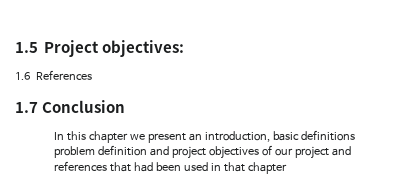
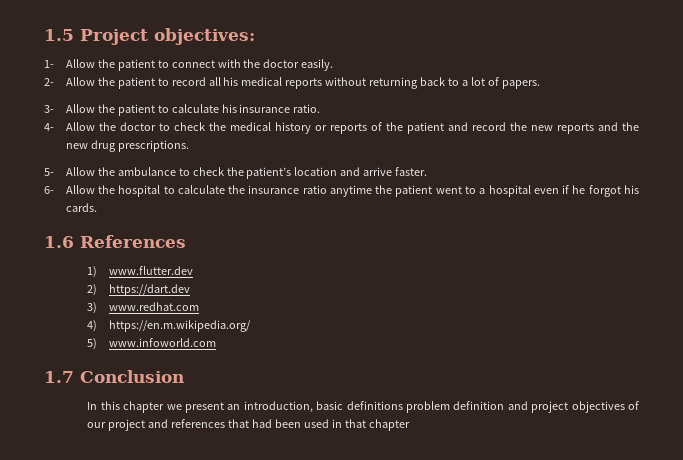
[15,70,92,80] 1.6 References -> [44,59,334,71] [44,77,541,89] [44,104,321,116] [44,122,640,134] [65,140,189,152] [44,167,428,179] [44,185,640,197] [65,203,97,212] [44,235,186,248] [87,266,193,278] [87,284,190,296] [87,302,199,314] [87,320,251,332] [87,338,216,350] 1- Allow the patient to connect with the doctor easily. // 2- Allow the patient to record all his medical reports without returning back to a lot of papers. // 3- Allow the patient to calculate his insurance ratio. // 4- Allow the doctor to check the medical history or reports of the patient and record the new reports and the new drug prescriptions. // 5- Allow the ambulance to check the patient’s location and arrive faster. // 6- Allow the hospital to calculate the insurance ratio anytime the patient went to a hospital even if he forgot his cards. // 1.6 References // 1) www.flutter.dev // 2) https://dart.dev // 3) www.redhat.com // 4) https://en.m.wikipedia.org/ // 5) www.infoworld.com

